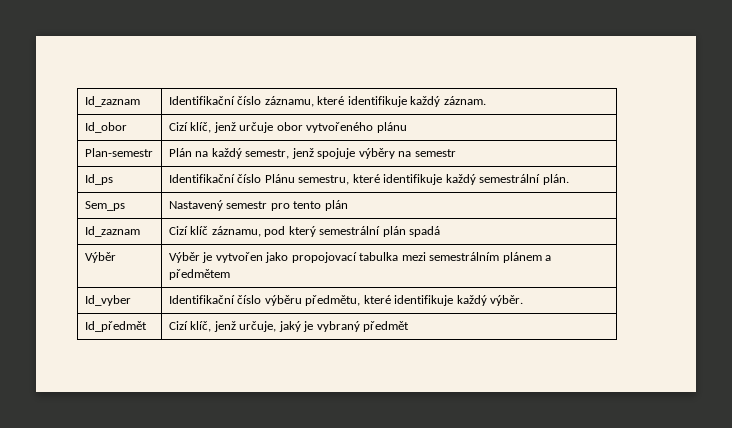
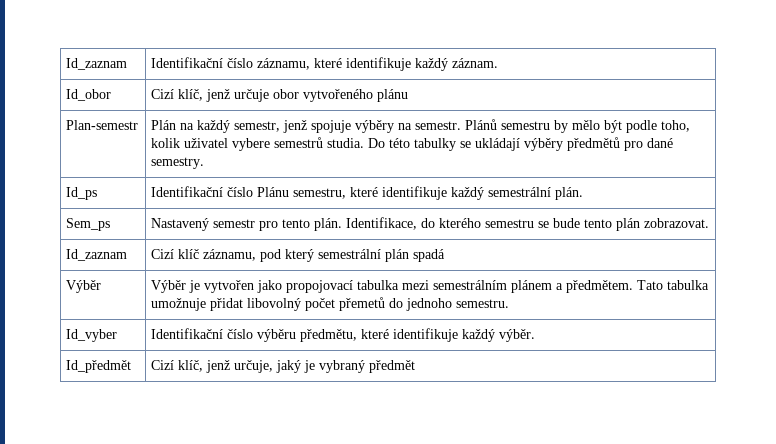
[414,149,456,157] semestr -> [415,119,691,133] [151,137,674,151] [151,157,205,169] semestr. Plánů semestru by mělo být podle toho, kolik uživatel vybere semestrů studia. Do této tabulky se ukládají výběry předmětů pro dané semestry.
[324,200,348,211] plán -> [314,217,710,231] plán. Identifikace, do kterého semestru se bude tento plán zobrazovat.
[168,269,230,280] předmětem -> [566,280,710,293] [151,297,510,311] předmětem. Tato tabulka umožnuje přidat libovolný počet přemetů do jednoho semestru.

